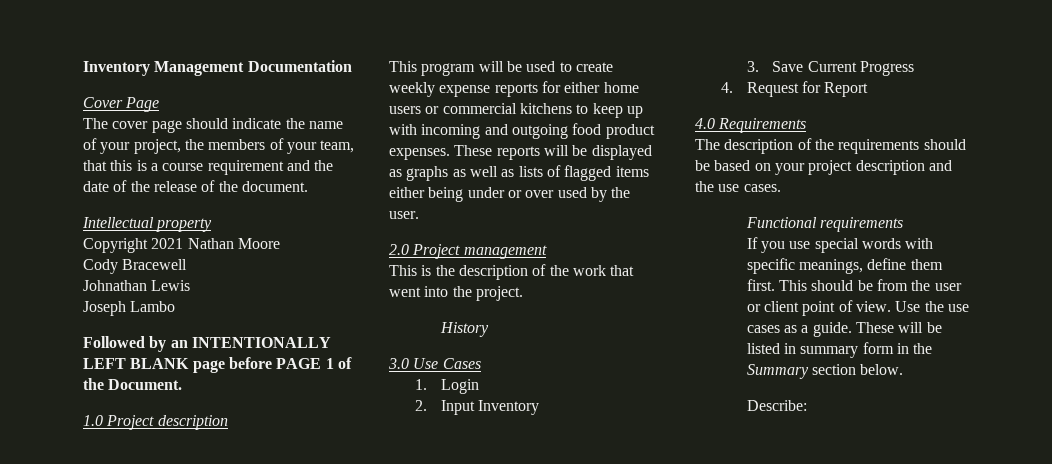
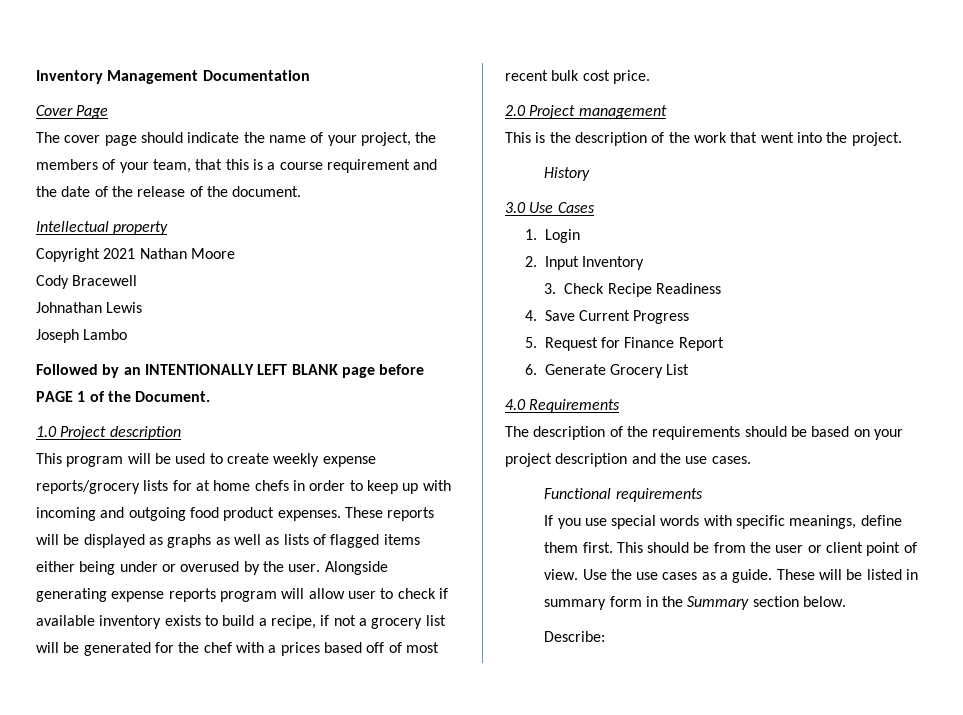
[494,81,639,97] [389,103,572,114] reports for either home users or commercial kitchens -> [36,480,346,494] reports/grocery lists for at home chefs in order
[525,187,587,198] over used -> [180,561,240,572] overused
(419, 215) none -> [324,561,388,575] [36,588,448,602] [36,615,446,629] [36,642,439,656] [505,70,650,84] Alongside generating expense reports program will allow user to check if available inventory exists to build a recipe, if not a grocery list will be generated for the chef with a prices based off of most recent bulk cost price.
(759, 66) none -> [564,283,721,297] [524,310,537,321] Check Recipe Readiness // 4.
[720,82,733,93] 4. -> [524,337,537,348] 5.
(821, 87) none -> [624,337,675,348] Finance
(869, 89) none -> [524,364,690,378] // 6. Generate Grocery List

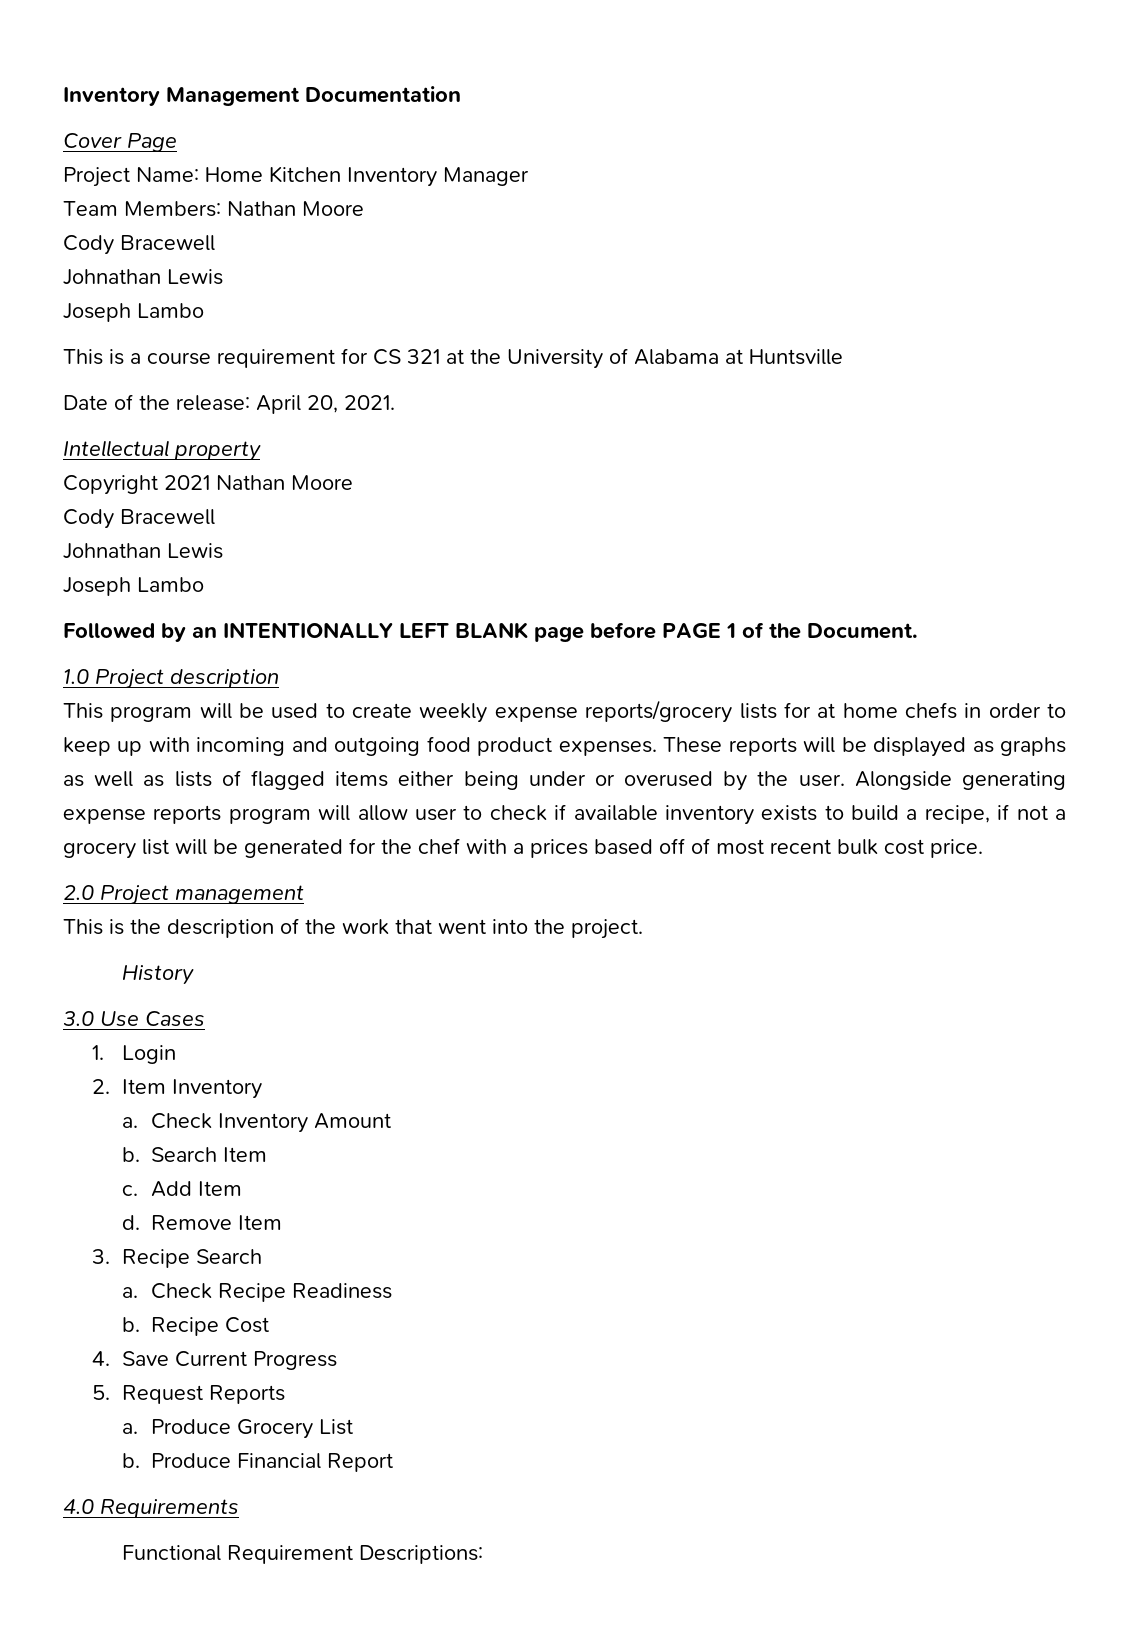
[36,132,437,146] [36,159,438,173] [36,186,302,197] The cover page should indicate the name of your project, the members of your team, that this is a course requirement and the date of the release of the document. -> [63,166,529,187] [63,201,364,217] [63,235,215,255] [63,269,223,285] [63,303,204,322] [63,348,843,369] [63,394,395,414] Project Name: Home Kitchen Inventory Manager // Team Members: Nathan Moore // Cody Bracewell // Johnathan Lewis // Joseph Lambo // This is a course requirement for CS 321 at the University of Alabama at Huntsville // Date of the release: April 20, 2021.
[544,256,579,270] Input -> [121,1079,166,1094] Item
[544,283,557,294] 3. -> [121,1113,391,1133] [121,1147,267,1162] [121,1181,242,1197] [121,1215,282,1230] [92,1249,262,1268] [121,1287,138,1298] a. Check Inventory Amount // b. Search Item // c. Add Item // d. Remove Item // 3. Recipe Search // a.
(721, 288) none -> [121,1317,269,1336] // b. Recipe Cost
[600,337,724,351] [524,364,690,378] [505,399,621,413] [505,426,903,440] [505,453,751,467] [544,488,703,502] [544,515,902,529] [544,542,917,556] [544,569,919,583] [544,596,847,610] [544,631,606,642] for Finance Report // 6. Generate Grocery List // 4.0 Requirements // The description of the requirements should be based on your project description and the use cases. // Functional requirements // If you use special words with specific meanings, define them first. This should be from the user or client point of view. Use the use cases as a guide. These will be listed in summary form in the Summary section below. // Describe: -> [208,1385,285,1404] [121,1419,353,1439] [121,1453,393,1472] [63,1499,239,1518] [121,1545,483,1564] Reports // a. Produce Grocery List // b. Produce Financial Report // 4.0 Requirements // Functional Requirement Descriptions:

